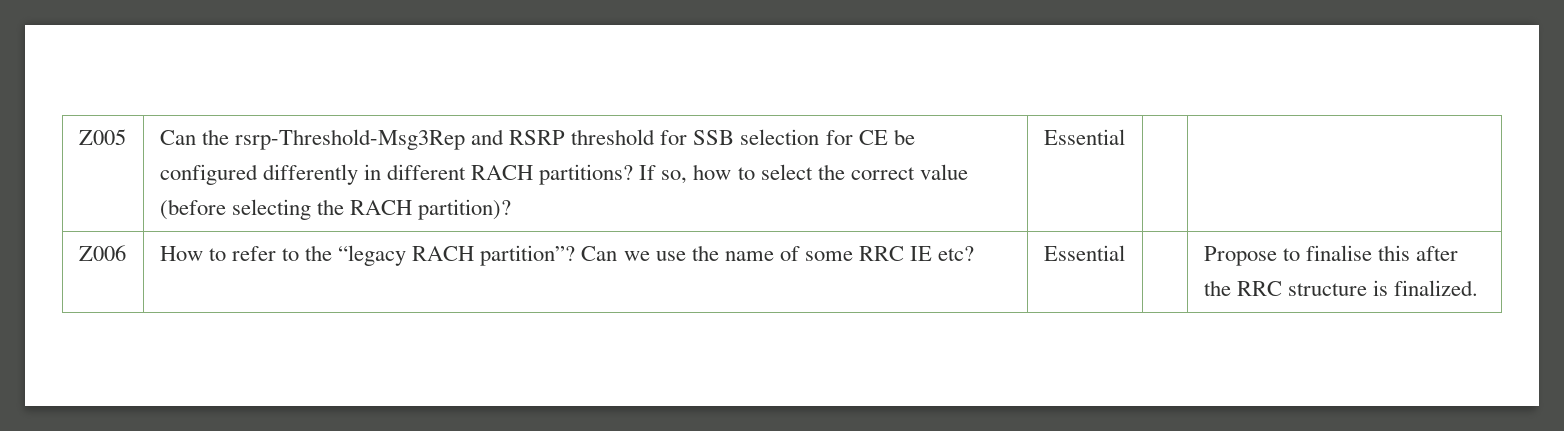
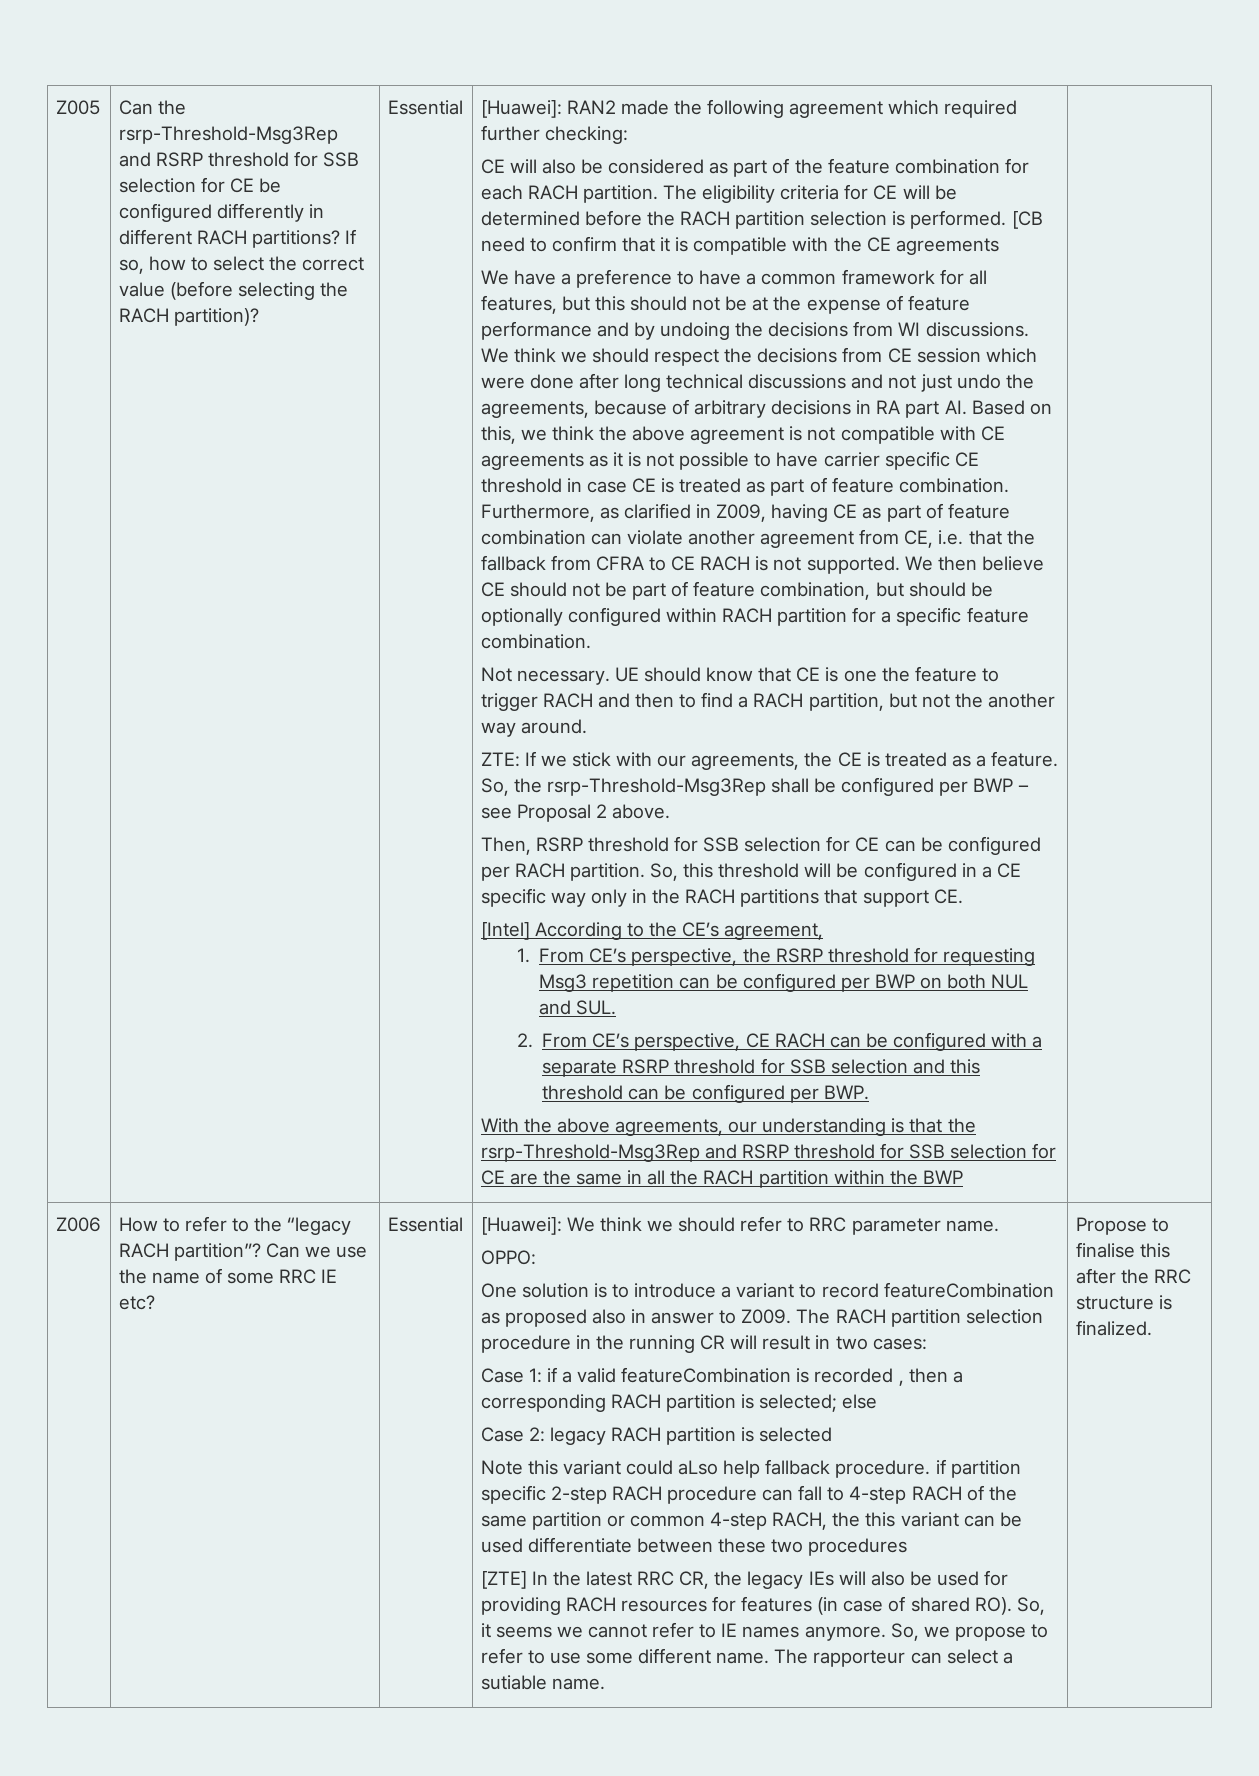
(1125, 137) none -> [480,99,1018,118] [480,125,628,144] [480,158,1029,177] [480,184,957,203] [480,210,1043,229] [480,236,999,255] [480,269,987,288] [480,295,970,314] [480,321,1029,340] [480,347,1037,366] [480,373,1034,392] [480,399,1052,418] [480,426,1005,444] [480,451,979,470] [480,477,1009,496] [480,503,1010,522] [480,529,1035,548] [480,555,1044,574] [480,581,993,600] [480,607,1029,626] [480,634,591,649] [480,666,999,685] [480,692,1056,711] [480,719,587,737] [480,751,1059,770] [480,777,1029,796] [480,804,670,822] [480,836,1041,855] [480,862,1021,881] [480,888,963,907] [480,922,824,940] [516,947,1036,966] [539,973,1029,992] [539,1000,617,1015] [516,1032,1043,1051] [542,1058,981,1077] [542,1084,869,1103] [480,1118,976,1136] [480,1143,1057,1162] [480,1170,963,1188] [Huawei]: RAN2 made the following agreement which required further checking: // CE will also be considered as part of the feature combination for each RACH partition. The eligibility criteria for CE will be determined before the RACH partition selection is performed. [CB need to confirm that it is compatible with the CE agreements // We have a preference to have a common framework for all features, but this should not be at the expense of feature performance and by undoing the decisions from WI discussions. We think we should respect the decisions from CE session which were done after long technical discussions and not just undo the agreements, because of arbitrary decisions in RA part AI. Based on this, we think the above agreement is not compatible with CE agreements as it is not possible to have carrier specific CE threshold in case CE is treated as part of feature combination. Furthermore, as clarified in Z009, having CE as part of feature combination can violate another agreement from CE, i.e. that the fallback from CFRA to CE RACH is not supported. We then believe CE should not be part of feature combination, but should be optionally configured within RACH partition for a specific feature combination. // Not necessary. UE should know that CE is one the feature to trigger RACH and then to find a RACH partition, but not the another way around. // ZTE: If we stick with our agreements, the CE is treated as a feature. So, the rsrp-Threshold-Msg3Rep shall be configured per BWP – see Proposal 2 above. // Then, RSRP threshold for SSB selection for CE can be configured per RACH partition. So, this threshold will be configured in a CE specific way only in the RACH partitions that support CE. // [Intel] According to the CE’s agreement, // 1. From CE’s perspective, the RSRP threshold for requesting Msg3 repetition can be configured per BWP on both NUL and SUL. // 2. From CE’s perspective, CE RACH can be configured with a separate RSRP threshold for SSB selection and this threshold can be configured per BWP. // With the above agreements, our understanding is that the rsrp-Threshold-Msg3Rep and RSRP threshold for SSB selection for CE are the same in all the RACH partition within the BWP
(1125, 253) none -> [480,1216,999,1235] [480,1250,536,1265] [480,1282,1054,1298] [480,1309,1043,1327] [480,1335,927,1353] [480,1367,963,1386] [480,1394,878,1412] [480,1427,833,1445] [480,1459,1021,1478] [480,1485,1017,1504] [480,1512,1022,1530] [480,1537,908,1556] [480,1570,1009,1589] [480,1596,1045,1615] [480,1622,1049,1641] [480,1648,1013,1667] [480,1675,605,1690] [Huawei]: We think we should refer to RRC parameter name. // OPPO: // One solution is to introduce a variant to record featureCombination as proposed also in answer to Z009. The RACH partition selection procedure in the running CR will result in two cases: // Case 1: if a valid featureCombination is recorded , then a corresponding RACH partition is selected; else // Case 2: legacy RACH partition is selected // Note this variant could aLso help fallback procedure. if partition specific 2-step RACH procedure can fall to 4-step RACH of the same partition or common 4-step RACH, the this variant can be used differentiate between these two procedures // [ZTE] In the latest RRC CR, the legacy IEs will also be used for providing RACH resources for features (in case of shared RO). So, it seems we cannot refer to IE names anymore. So, we propose to refer to use some different name. The rapporteur can select a sutiable name.

